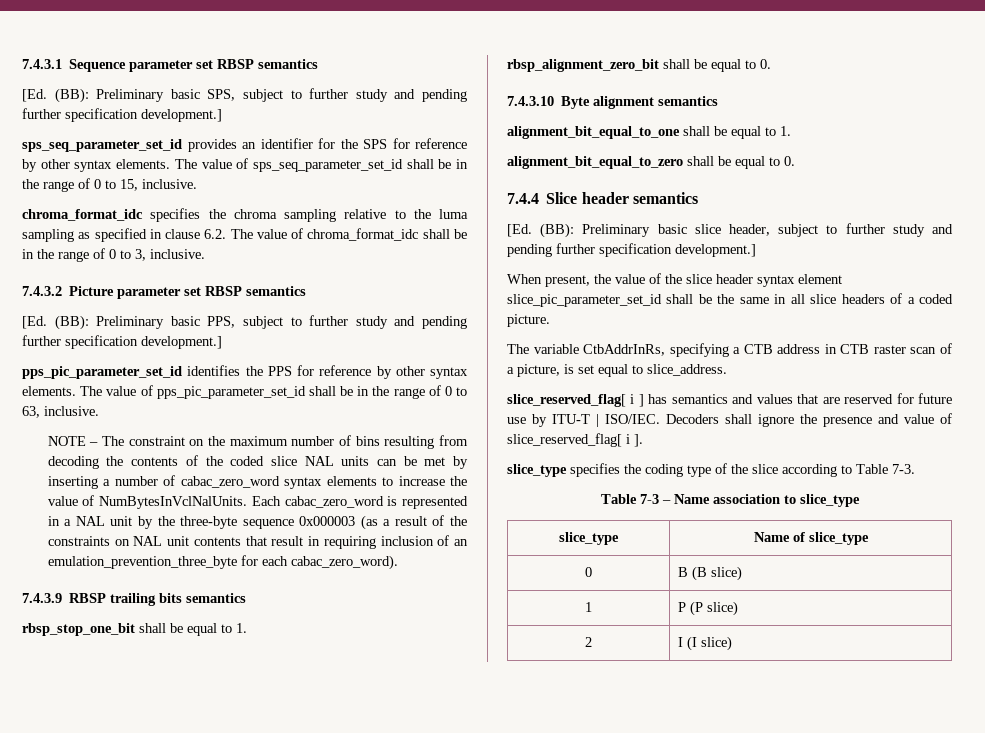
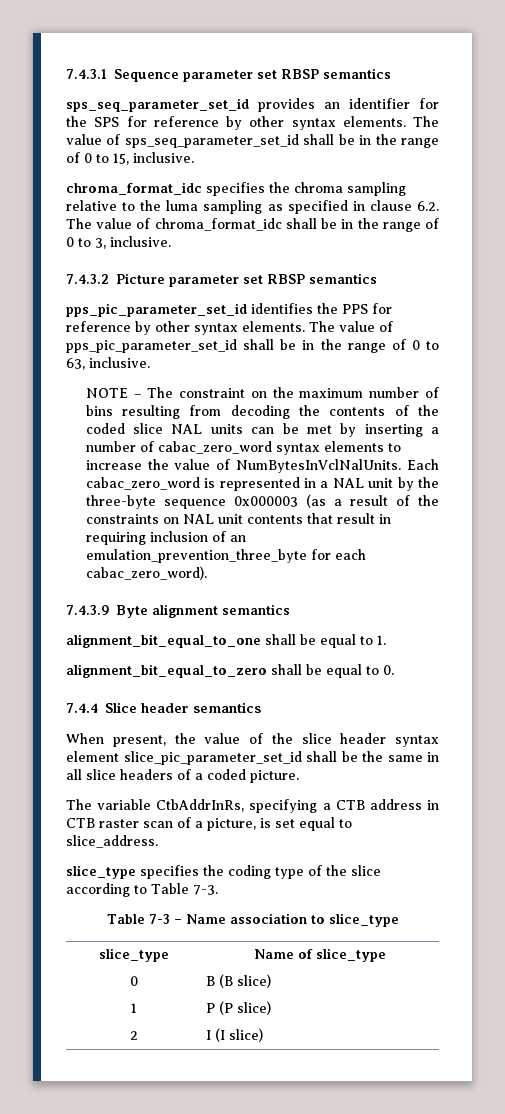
[22,88,468,103] [22,108,222,122] // [Ed. (BB): Preliminary basic SPS, subject to further study and pending further specification development.] -> (391, 73) none
[22,315,468,330] [22,335,222,349] // [Ed. (BB): Preliminary basic PPS, subject to further study and pending further specification development.] -> (377, 278) none
[69,593,247,606] [22,623,247,636] [507,59,771,72] [507,96,554,106] RBSP trailing bits semantics // rbsp_stop_one_bit shall be equal to 1. // rbsp_alignment_zero_bit shall be equal to 0. // 7.4.3.10 -> (109, 610) none
[507,223,953,238] [507,243,756,257] // [Ed. (BB): Preliminary basic slice header, subject to further study and pending further specification development.] -> (261, 707) none
[507,393,952,407] [507,413,952,427] [507,433,643,447] // slice_reserved_flag[ i ] has semantics and values that are reserved for future use by ITU-T | ISO/IEC. Decoders shall ignore the presence and value of slice_reserved_flag[ i ]. -> (158, 841) none

